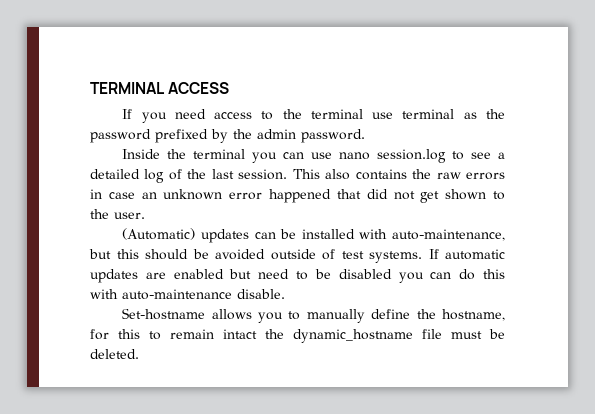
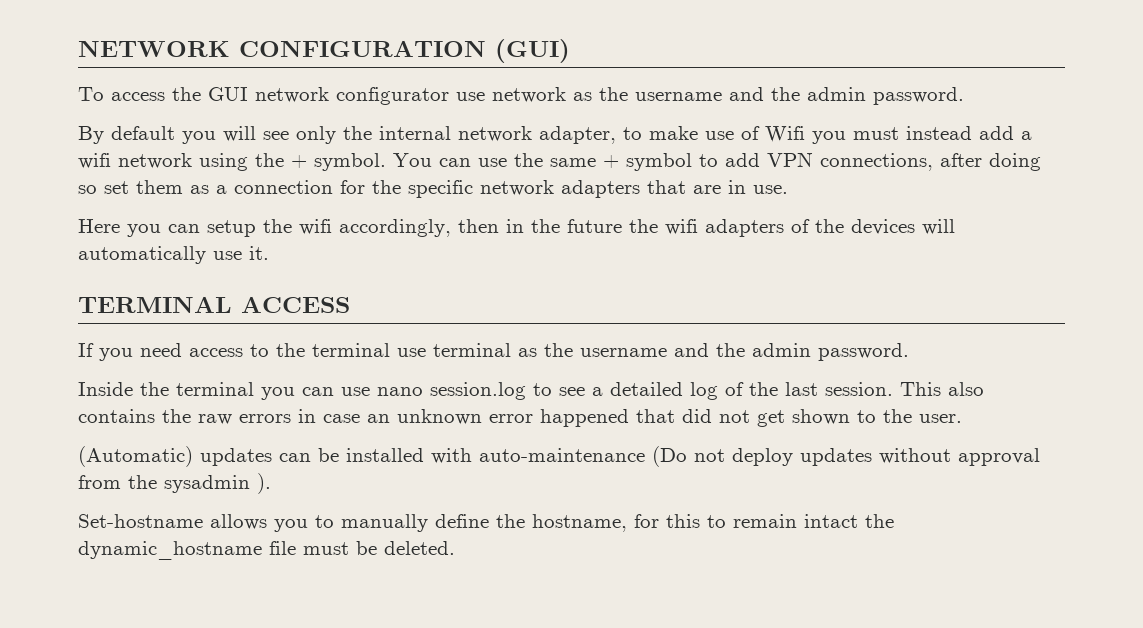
(90, 88) none -> [78,39,570,63] [78,87,964,105] [78,126,1032,144] [78,152,1041,171] [78,180,788,198] [78,219,955,237] [78,246,269,264] NETWORK CONFIGURATION (GUI) // To access the GUI network configurator use network as the username and the admin password. // By default you will see only the internal network adapter, to make use of Wifi you must instead add a wifi network using the + symbol. You can use the same + symbol to add VPN connections, after doing so set them as a connection for the specific network adapters that are in use. // Here you can setup the wifi accordingly, then in the future the wifi adapters of the devices will automatically use it. //
[90,129,228,143] password prefixed by -> [580,343,709,357] username and
[392,229,505,241] [89,249,505,263] [90,269,505,283] [90,289,285,300] auto-maintenance, but this should be avoided outside of test systems. If automatic updates are enabled but need to be disabled you can do this with auto-maintenance disable. -> [479,446,1040,467] [78,473,271,494] auto-maintenance (Do not deploy updates without approval from the sysadmin ).

